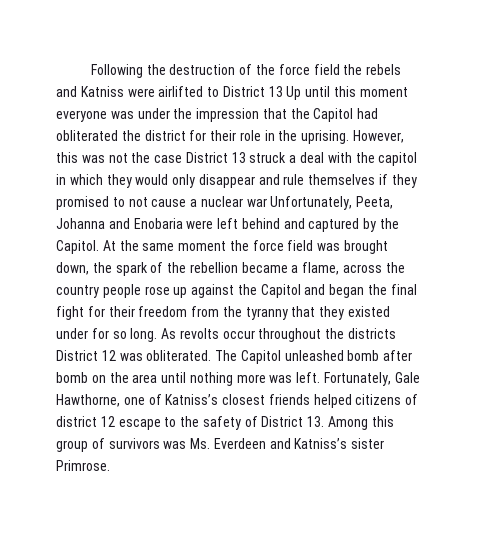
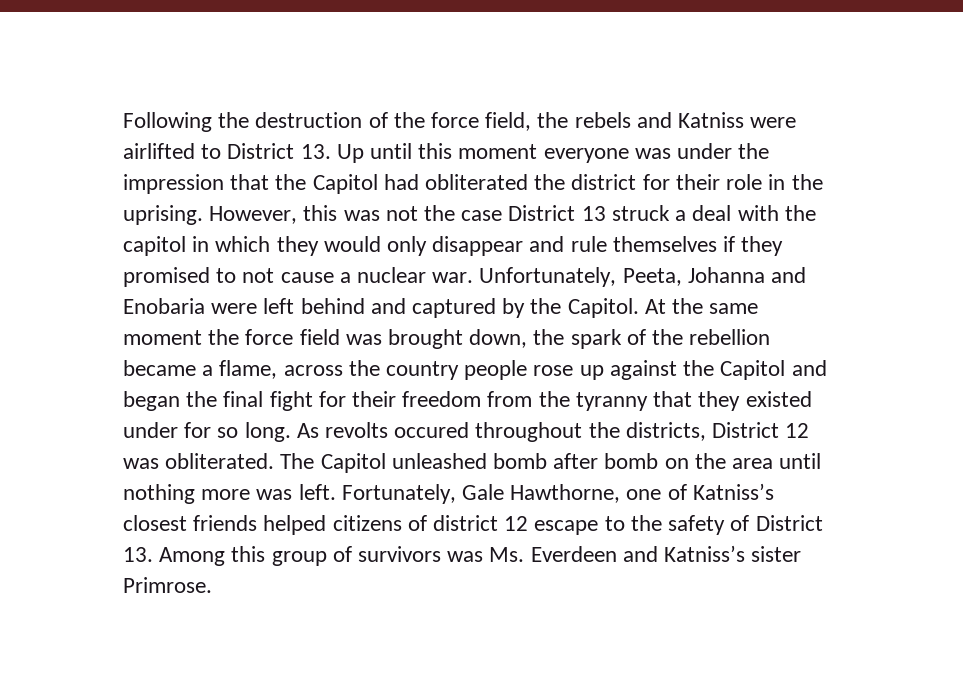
[313,64,340,75] field -> [485,112,532,131] field,
[268,86,283,97] 13 -> [300,144,331,159] 13.
[246,198,267,207] war -> [432,272,474,283] war.
[222,330,255,339] occur -> [394,422,470,438] occured
[348,328,397,339] districts -> [625,422,706,441] districts,

